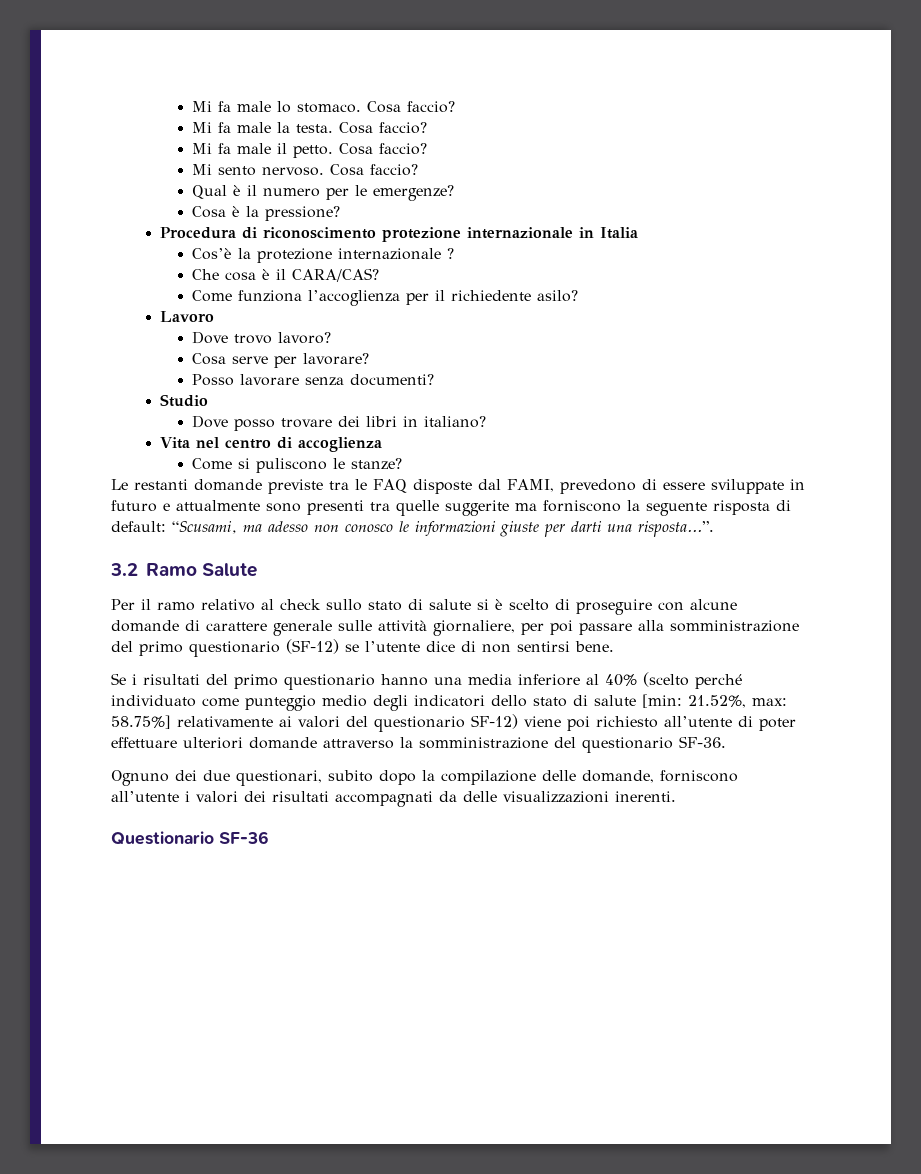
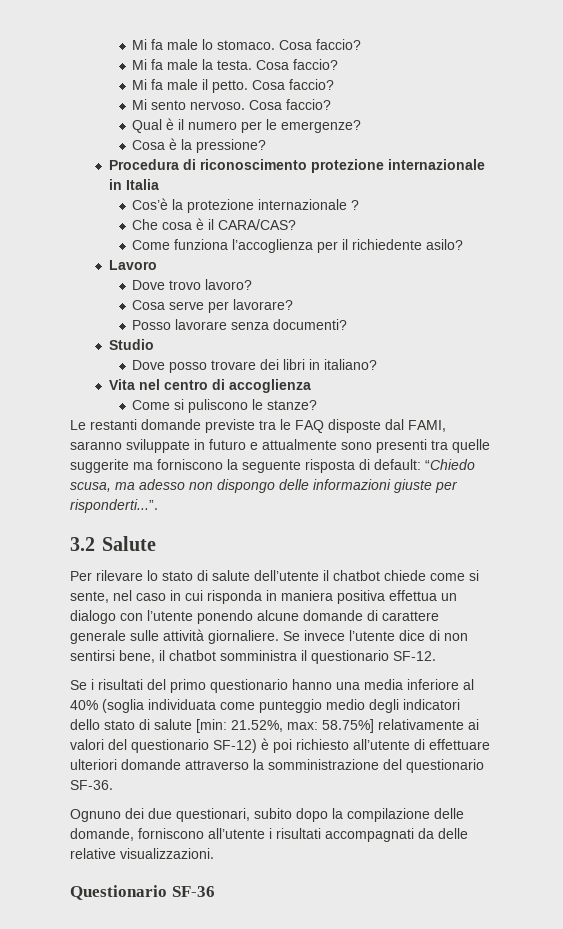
[559,479,705,494] prevedono di essere -> [70,441,122,450] saranno
[172,521,237,534] “Scusami, -> [425,459,475,470] [70,482,111,492] “Chiedo scusa,
[345,521,409,532] conosco le -> [217,479,309,493] dispongo delle
[571,521,714,537] darti una risposta...”. -> [70,499,158,513] risponderti...”.
[146,563,197,576] Ramo -> (95, 544) none
[141,599,684,615] il ramo relativo al check sullo stato di salute si è scelto di proseguire con -> [96,570,479,581] [70,590,457,604] [70,610,253,624] rilevare lo stato di salute dell’utente il chatbot chiede come si sente, nel caso in cui risponda in maniera positiva effettua un dialogo con l’utente ponendo
[433,620,799,636] [111,639,359,657] giornaliere, per poi passare alla somministrazione del primo questionario (SF-12) se -> [208,630,345,644] giornaliere. Se invece
[575,641,614,652] bene. -> [119,650,436,664] bene, il chatbot somministra il questionario SF-12.
[643,672,743,689] [111,695,196,707] (scelto perché individuato -> [102,699,216,713] (soglia individuata
[524,716,561,727] viene -> [261,738,269,750] è
[759,718,796,731] poter -> (425, 744) none
[196,791,266,803] valori dei -> (272, 833) none
[503,791,676,803] visualizzazioni inerenti. -> [70,848,214,859] relative visualizzazioni.

